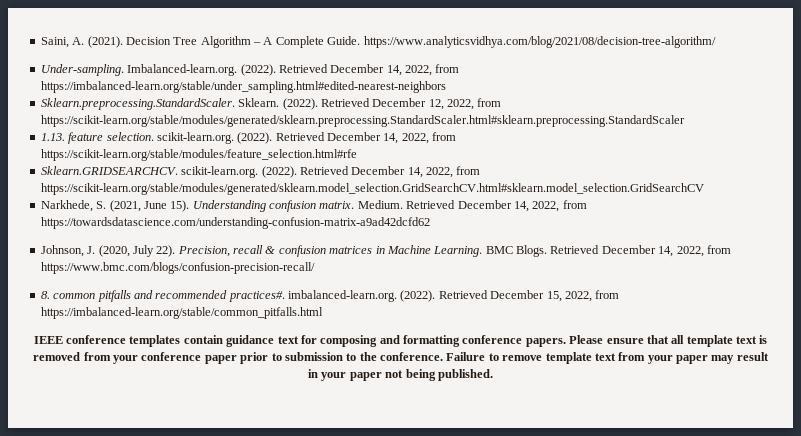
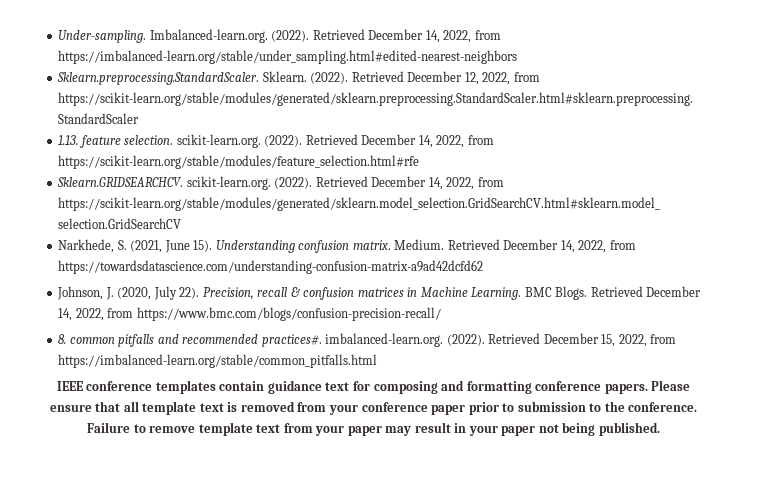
[40,36,716,48] Saini, A. (2021). Decision Tree Algorithm – A Complete Guide. https://www.analyticsvidhya.com/blog/2021/08/decision-tree-algorithm/ // -> (58, 36) none

